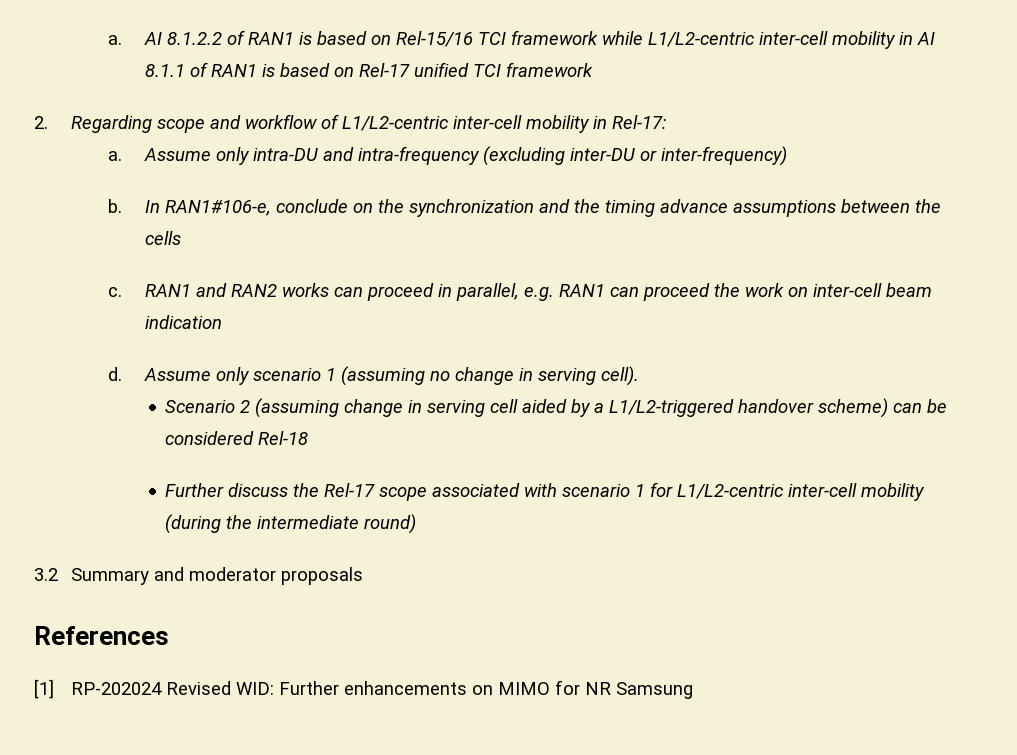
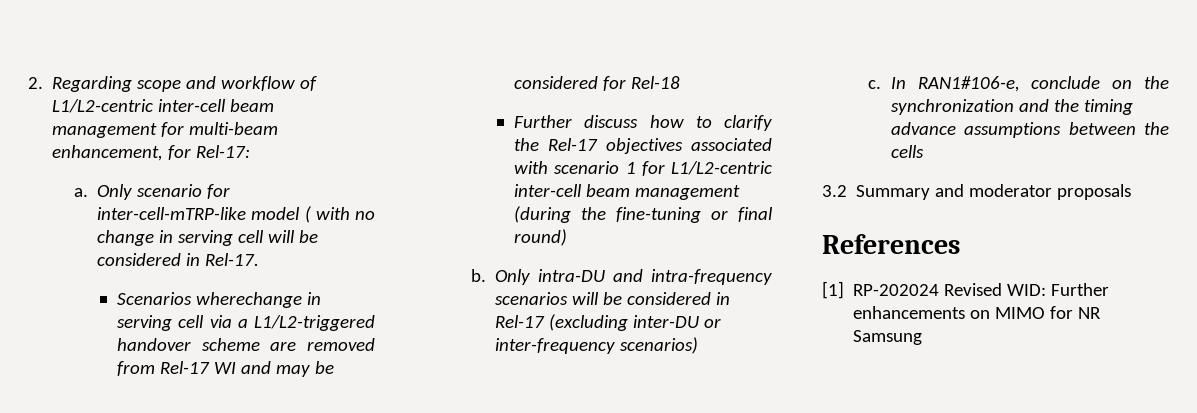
[107,30,935,49] [144,62,593,77] a. AI 8.1.2.2 of RAN1 is based on Rel-15/16 TCI framework while L1/L2-centric inter-cell mobility in AI 8.1.1 of RAN1 is based on Rel-17 unified TCI framework // -> (28, 83) none
[525,115,666,133] [107,146,787,166] [107,199,122,213] mobility in Rel-17: // a. Assume only intra-DU and intra-frequency (excluding inter-DU or inter-frequency) // b. -> [230,99,275,112] [52,122,279,138] [52,145,251,161] [73,184,231,200] [97,206,375,223] [97,230,319,246] [97,253,260,266] [117,292,322,308] [117,315,375,331] [117,338,375,351] [117,361,335,377] [514,76,681,91] [514,115,772,131] [514,138,772,154] [514,161,772,176] [514,184,741,200] [514,206,773,223] [514,229,568,246] [470,269,772,285] [495,292,731,305] [495,314,722,331] [495,337,699,354] [867,80,881,89] beam management for multi-beam enhancement, for Rel-17: // a. Only scenario for inter-cell-mTRP-like model ( with no change in serving cell will be considered in Rel-17. // Scenarios wherechange in serving cell via a L1/L2-triggered handover scheme are removed from Rel-17 WI and may be considered for Rel-18 // Further discuss how to clarify the Rel-17 objectives associated with scenario 1 for L1/L2-centric inter-cell beam management (during the fine-tuning or final round) // b. Only intra-DU and intra-frequency scenarios will be considered in Rel-17 (excluding inter-DU or inter-frequency scenarios) // c.
[107,283,932,301] [144,315,222,329] [107,366,639,386] [165,398,948,418] [165,431,309,445] [165,482,926,501] [165,514,417,534] // c. RAN1 and RAN2 works can proceed in parallel, e.g. RAN1 can proceed the work on inter-cell beam indication // d. Assume only scenario 1 (assuming no change in serving cell). // Scenario 2 (assuming change in serving cell aided by a L1/L2-triggered handover scheme) can be considered Rel-18 // Further discuss the Rel-17 scope associated with scenario 1 for L1/L2-centric inter-cell mobility (during the intermediate round) -> (924, 151) none

